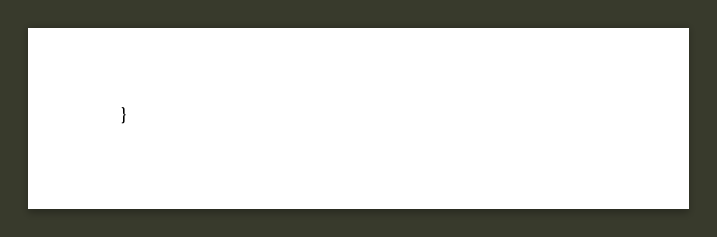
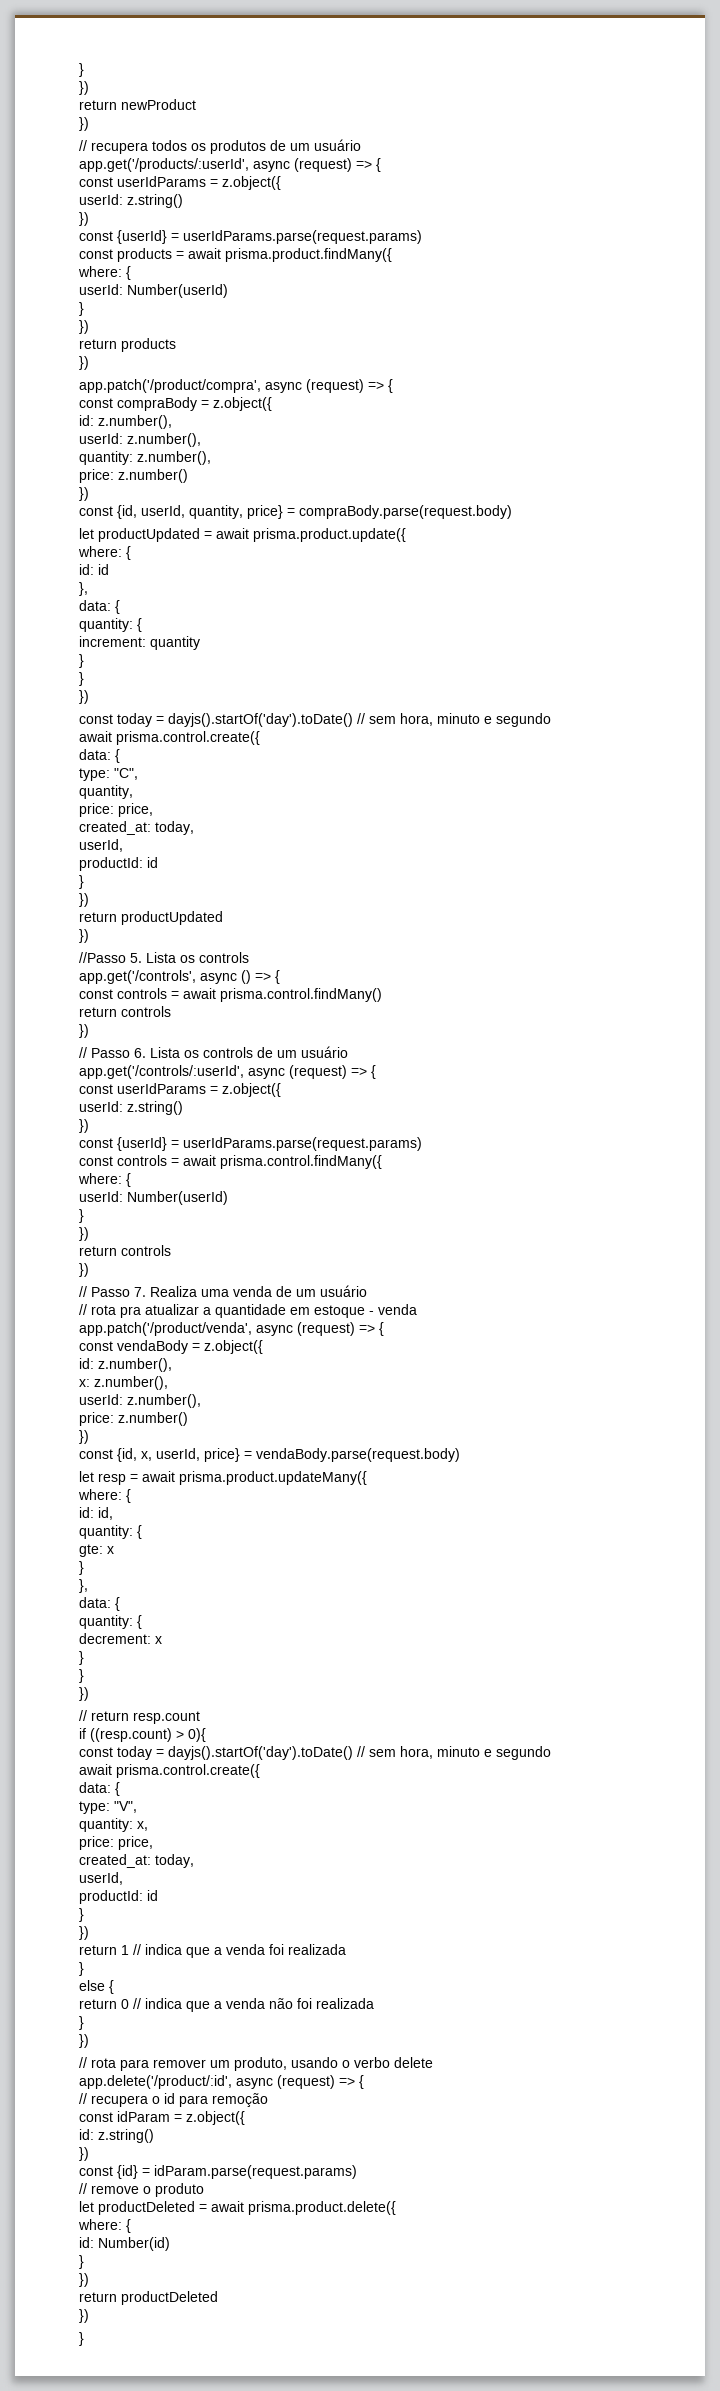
[121,107,127,124] } -> [79,63,84,77] [79,81,89,95] [79,99,196,110] [79,117,89,131] [79,139,361,154] [79,158,381,172] [79,176,281,190] [79,194,183,208] [79,212,89,226] [79,230,422,244] [79,248,392,262] [78,266,131,280] [79,284,228,298] [79,302,84,316] [79,320,89,334] [79,338,176,352] [79,356,89,370] [79,379,393,393] [79,397,272,411] [79,415,172,429] [79,433,201,447] [79,451,211,465] [79,469,188,483] [79,487,89,501] [79,505,512,519] [79,528,406,542] [78,546,131,560] [79,564,109,575] [79,582,88,596] [79,600,120,614] [79,618,142,632] [79,636,200,650] [79,654,84,668] [79,672,84,686] [79,690,89,704] [79,713,551,727] [79,731,260,745] [79,749,120,763] [79,768,138,781] [79,785,133,799] [79,803,153,817] [79,821,194,835] [79,839,123,852] [79,857,158,871] [79,875,84,889] [79,893,89,907] [79,911,223,925] [79,929,89,943] [79,952,249,963] [79,970,280,984] [79,988,382,1002] [79,1006,171,1017] [79,1024,89,1038] [79,1046,348,1058] [79,1065,376,1079] [79,1083,281,1097] [79,1101,183,1115] [79,1119,89,1133] [79,1137,422,1151] [79,1155,382,1169] [78,1173,131,1187] [79,1191,228,1205] [79,1209,84,1223] [79,1227,89,1241] [79,1245,171,1256] [79,1263,89,1277] [79,1285,367,1297] [79,1304,417,1318] [79,1322,384,1336] [79,1340,263,1354] [79,1358,172,1372] [79,1376,168,1390] [79,1394,201,1408] [79,1412,188,1426] [79,1430,89,1444] [79,1448,460,1462] [79,1471,367,1485] [78,1489,131,1503] [79,1507,113,1520] [79,1525,142,1539] [79,1544,114,1557] [79,1561,84,1575] [79,1579,88,1593] [79,1597,120,1611] [79,1615,142,1629] [79,1633,162,1644] [79,1651,84,1665] [79,1669,84,1683] [79,1687,89,1701] [79,1710,200,1724] [79,1728,206,1742] [79,1746,551,1760] [79,1764,260,1778] [79,1782,120,1796] [79,1801,137,1814] [79,1818,148,1832] [79,1836,153,1850] [79,1854,194,1868] [79,1872,123,1885] [79,1890,158,1904] [79,1908,84,1922] [79,1926,89,1940] [79,1944,346,1958] [79,1962,84,1976] [79,1980,114,1994] [79,1998,374,2012] [79,2016,84,2030] [79,2034,89,2048] [79,2057,433,2071] [79,2075,364,2089] [79,2093,268,2107] [79,2111,245,2125] [79,2129,154,2143] [79,2147,89,2161] [79,2165,357,2179] [79,2183,204,2197] [79,2201,396,2215] [78,2219,131,2233] [79,2237,170,2251] [79,2255,84,2269] [79,2273,89,2287] [79,2291,218,2305] [79,2309,89,2323] [79,2332,84,2346] } // }) // return newProduct // }) // // recupera todos os produtos de um usuário // app.get('/products/:userId', async (request) => { // const userIdParams = z.object({ // userId: z.string() // }) // const {userId} = userIdParams.parse(request.params) // const products = await prisma.product.findMany({ // where: { // userId: Number(userId) // } // }) // return products // }) // app.patch('/product/compra', async (request) => { // const compraBody = z.object({ // id: z.number(), // userId: z.number(), // quantity: z.number(), // price: z.number() // }) // const {id, userId, quantity, price} = compraBody.parse(request.body) // let productUpdated = await prisma.product.update({ // where: { // id: id // }, // data: { // quantity: { // increment: quantity // } // } // }) // const today = dayjs().startOf('day').toDate() // sem hora, minuto e segundo // await prisma.control.create({ // data: { // type: "C", // quantity, // price: price, // created_at: today, // userId, // productId: id // } // }) // return productUpdated // }) // //Passo 5. Lista os controls // app.get('/controls', async () => { // const controls = await prisma.control.findMany() // return controls // }) // // Passo 6. Lista os controls de um usuário // app.get('/controls/:userId', async (request) => { // const userIdParams = z.object({ // userId: z.string() // }) // const {userId} = userIdParams.parse(request.params) // const controls = await prisma.control.findMany({ // where: { // userId: Number(userId) // } // }) // return controls // }) // // Passo 7. Realiza uma venda de um usuário // // rota pra atualizar a quantidade em estoque - venda // app.patch('/product/venda', async (request) => { // const vendaBody = z.object({ // id: z.number(), // x: z.number(), // userId: z.number(), // price: z.number() // }) // const {id, x, userId, price} = vendaBody.parse(request.body) // let resp = await prisma.product.updateMany({ // where: { // id: id, // quantity: { // gte: x // } // }, // data: { // quantity: { // decrement: x // } // } // }) // // return resp.count // if ((resp.count) > 0){ // const today = dayjs().startOf('day').toDate() // sem hora, minuto e segundo // await prisma.control.create({ // data: { // type: "V", // quantity: x, // price: price, // created_at: today, // userId, // productId: id // } // }) // return 1 // indica que a venda foi realizada // } // else { // return 0 // indica que a venda não foi realizada // } // }) // // rota para remover um produto, usando o verbo delete // app.delete('/product/:id', async (request) => { // // recupera o id para remoção // const idParam = z.object({ // id: z.string() // }) // const {id} = idParam.parse(request.params) // // remove o produto // let productDeleted = await prisma.product.delete({ // where: { // id: Number(id) // } // }) // return productDeleted // }) // }

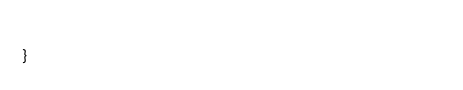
[79,63,84,77] [79,81,89,95] [79,99,196,110] [79,117,89,131] [79,139,361,154] [79,158,381,172] [79,176,281,190] [79,194,183,208] [79,212,89,226] [79,230,422,244] [79,248,392,262] [78,266,131,280] [79,284,228,298] [79,302,84,316] [79,320,89,334] [79,338,176,352] [79,356,89,370] [79,379,393,393] [79,397,272,411] [79,415,172,429] [79,433,201,447] [79,451,211,465] [79,469,188,483] [79,487,89,501] [79,505,512,519] [79,528,406,542] [78,546,131,560] [79,564,109,575] [79,582,88,596] [79,600,120,614] [79,618,142,632] [79,636,200,650] [79,654,84,668] [79,672,84,686] [79,690,89,704] [79,713,551,727] [79,731,260,745] [79,749,120,763] [79,768,138,781] [79,785,133,799] [79,803,153,817] [79,821,194,835] [79,839,123,852] [79,857,158,871] [79,875,84,889] [79,893,89,907] [79,911,223,925] [79,929,89,943] [79,952,249,963] [79,970,280,984] [79,988,382,1002] [79,1006,171,1017] [79,1024,89,1038] [79,1046,348,1058] [79,1065,376,1079] [79,1083,281,1097] [79,1101,183,1115] [79,1119,89,1133] [79,1137,422,1151] [79,1155,382,1169] [78,1173,131,1187] [79,1191,228,1205] [79,1209,84,1223] [79,1227,89,1241] [79,1245,171,1256] [79,1263,89,1277] [79,1285,367,1297] [79,1304,417,1318] [79,1322,384,1336] [79,1340,263,1354] [79,1358,172,1372] [79,1376,168,1390] [79,1394,201,1408] [79,1412,188,1426] [79,1430,89,1444] [79,1448,460,1462] [79,1471,367,1485] [78,1489,131,1503] [79,1507,113,1520] [79,1525,142,1539] [79,1544,114,1557] [79,1561,84,1575] [79,1579,88,1593] [79,1597,120,1611] [79,1615,142,1629] [79,1633,162,1644] [79,1651,84,1665] [79,1669,84,1683] [79,1687,89,1701] [79,1710,200,1724] [79,1728,206,1742] [79,1746,551,1760] [79,1764,260,1778] [79,1782,120,1796] [79,1801,137,1814] [79,1818,148,1832] [79,1836,153,1850] [79,1854,194,1868] [79,1872,123,1885] [79,1890,158,1904] [79,1908,84,1922] [79,1926,89,1940] [79,1944,346,1958] [79,1962,84,1976] [79,1980,114,1994] [79,1998,374,2012] [79,2016,84,2030] [79,2034,89,2048] [79,2057,433,2071] [79,2075,364,2089] [79,2093,268,2107] [79,2111,245,2125] [79,2129,154,2143] [79,2147,89,2161] [79,2165,357,2179] [79,2183,204,2197] [79,2201,396,2215] [78,2219,131,2233] [79,2237,170,2251] [79,2255,84,2269] [79,2273,89,2287] [79,2291,218,2305] [79,2309,89,2323] [79,2332,84,2346] } // }) // return newProduct // }) // // recupera todos os produtos de um usuário // app.get('/products/:userId', async (request) => { // const userIdParams = z.object({ // userId: z.string() // }) // const {userId} = userIdParams.parse(request.params) // const products = await prisma.product.findMany({ // where: { // userId: Number(userId) // } // }) // return products // }) // app.patch('/product/compra', async (request) => { // const compraBody = z.object({ // id: z.number(), // userId: z.number(), // quantity: z.number(), // price: z.number() // }) // const {id, userId, quantity, price} = compraBody.parse(request.body) // let productUpdated = await prisma.product.update({ // where: { // id: id // }, // data: { // quantity: { // increment: quantity // } // } // }) // const today = dayjs().startOf('day').toDate() // sem hora, minuto e segundo // await prisma.control.create({ // data: { // type: "C", // quantity, // price: price, // created_at: today, // userId, // productId: id // } // }) // return productUpdated // }) // //Passo 5. Lista os controls // app.get('/controls', async () => { // const controls = await prisma.control.findMany() // return controls // }) // // Passo 6. Lista os controls de um usuário // app.get('/controls/:userId', async (request) => { // const userIdParams = z.object({ // userId: z.string() // }) // const {userId} = userIdParams.parse(request.params) // const controls = await prisma.control.findMany({ // where: { // userId: Number(userId) // } // }) // return controls // }) // // Passo 7. Realiza uma venda de um usuário // // rota pra atualizar a quantidade em estoque - venda // app.patch('/product/venda', async (request) => { // const vendaBody = z.object({ // id: z.number(), // x: z.number(), // userId: z.number(), // price: z.number() // }) // const {id, x, userId, price} = vendaBody.parse(request.body) // let resp = await prisma.product.updateMany({ // where: { // id: id, // quantity: { // gte: x // } // }, // data: { // quantity: { // decrement: x // } // } // }) // // return resp.count // if ((resp.count) > 0){ // const today = dayjs().startOf('day').toDate() // sem hora, minuto e segundo // await prisma.control.create({ // data: { // type: "V", // quantity: x, // price: price, // created_at: today, // userId, // productId: id // } // }) // return 1 // indica que a venda foi realizada // } // else { // return 0 // indica que a venda não foi realizada // } // }) // // rota para remover um produto, usando o verbo delete // app.delete('/product/:id', async (request) => { // // recupera o id para remoção // const idParam = z.object({ // id: z.string() // }) // const {id} = idParam.parse(request.params) // // remove o produto // let productDeleted = await prisma.product.delete({ // where: { // id: Number(id) // } // }) // return productDeleted // }) // } -> [22,49,27,64] }

